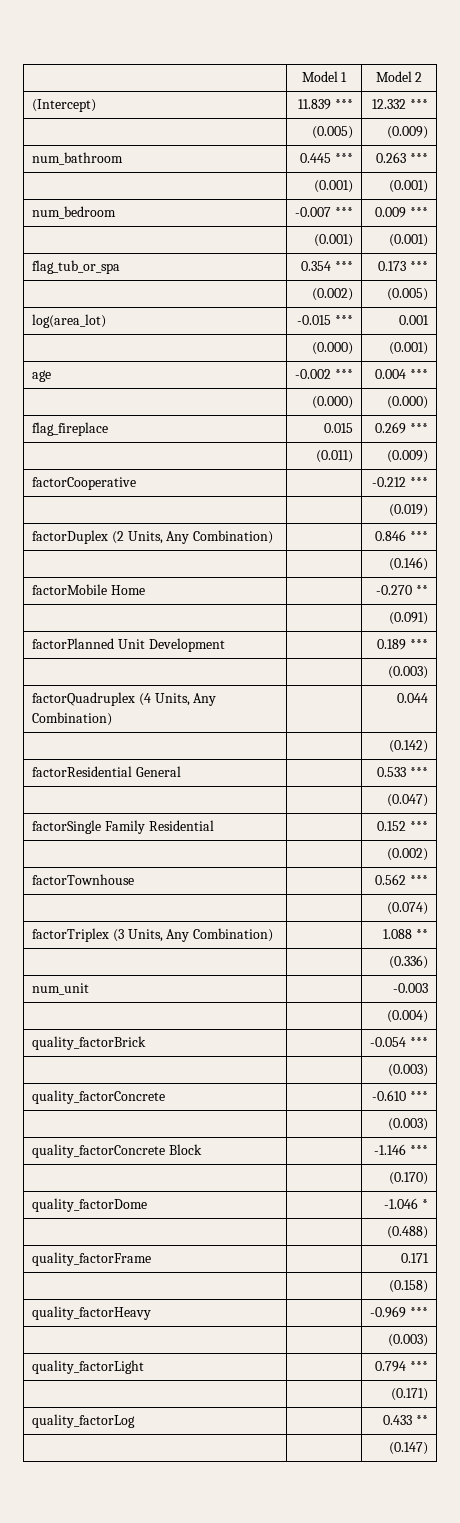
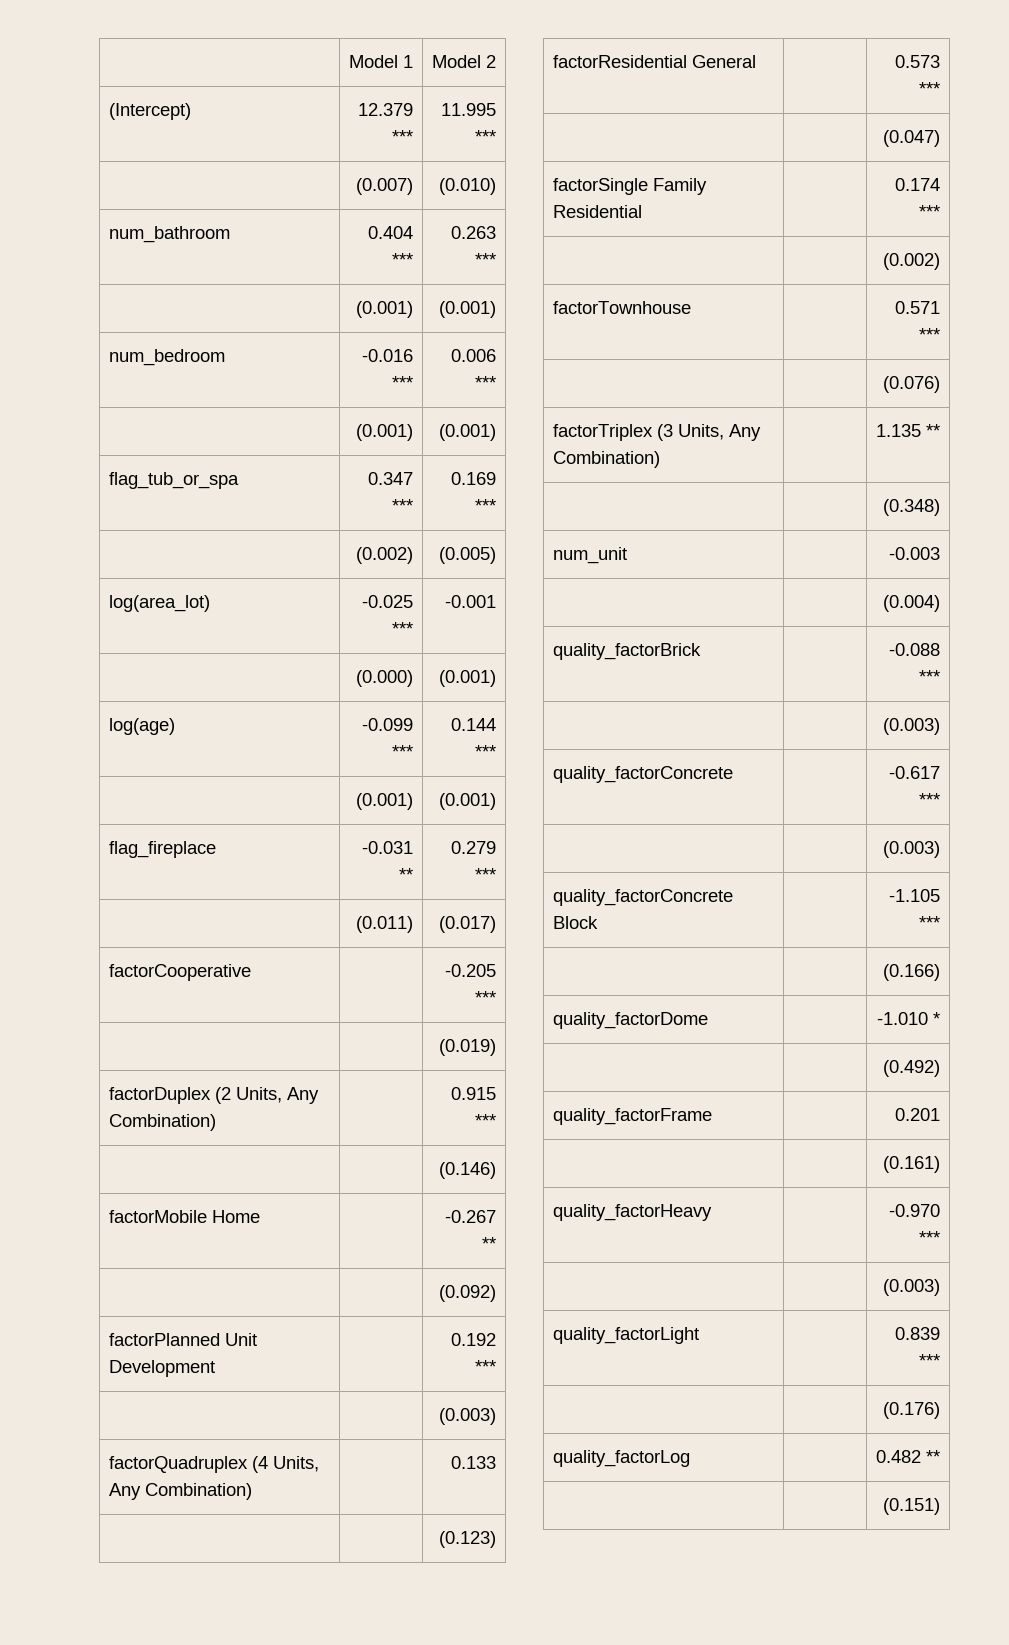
[298,99,353,110] [372,99,428,109] [311,126,353,139] [386,126,428,139] 11.839 *** | 12.332 *** // | (0.005) | (0.009) -> [358,103,414,116] [392,130,414,143] [441,103,497,116] [475,130,497,143] [356,178,414,195] [439,178,497,195] 12.379 *** | 11.995 *** // | (0.007) | (0.010)
[300,153,332,163] 0.445 -> [368,226,414,239] 0.404
[295,207,353,217] [375,207,407,218] -0.007 *** | 0.009 -> [362,349,414,362] [392,376,414,389] [451,349,497,362] -0.016 *** | 0.006
[301,261,353,271] [378,261,407,271] 0.354 *** | 0.173 -> [368,472,414,485] [392,499,414,512] [451,472,497,485] 0.347 *** | 0.169
[297,315,353,325] [398,315,429,325] -0.015 *** | 0.001 -> [362,595,414,608] [392,622,414,635] [445,595,497,608] -0.025 *** | -0.001
[32,370,52,382] [295,369,353,379] [375,369,428,379] [311,396,353,409] [386,396,428,409] age | -0.002 *** | 0.004 *** // | (0.000) | (0.000) -> [108,718,175,735] [362,718,414,731] [392,745,414,758] [451,718,497,731] [475,745,497,758] [356,793,414,810] [439,793,497,810] log(age) | -0.099 *** | 0.144 *** // | (0.001) | (0.001)
[323,423,353,433] [375,422,407,434] 0.015 | 0.269 -> [362,841,414,854] [399,868,414,881] [451,841,497,854] -0.031 ** | 0.279
[386,450,428,463] (0.009) -> [439,916,497,933] (0.017)
[372,477,407,487] -0.212 -> [445,964,497,977] -0.205
[375,530,407,541] 0.846 -> [451,1087,497,1100] 0.915
[376,585,428,595] [388,612,428,625] -0.270 ** // | | (0.091) -> [445,1210,497,1223] [482,1237,497,1250] [439,1285,497,1302] -0.267 ** // | | (0.092)
[377,639,407,650] 0.189 -> [451,1333,497,1346] 0.192
[396,693,428,703] [388,740,428,753] 0.044 // | | (0.142) -> [451,1456,497,1469] [439,1531,497,1548] 0.133 // | | (0.123)
[377,767,407,777] 0.533 -> [895,55,941,68] 0.573
[377,821,407,831] 0.152 -> [895,178,941,191] 0.174
[375,874,428,885] [386,902,428,915] 0.562 *** // | | (0.074) -> [895,301,941,314] [919,328,941,341] [883,376,941,393] 0.571 *** // | | (0.076)
[383,929,428,939] [388,955,428,969] 1.088 ** // | | (0.336) -> [876,424,941,437] [883,499,941,516] 1.135 ** // | | (0.348)
[370,1037,407,1047] -0.054 -> [889,643,941,656] -0.088
[372,1090,407,1101] -0.610 -> [889,766,941,779] -0.617
[374,1144,428,1155] [388,1172,428,1185] -1.146 *** // | | (0.170) -> [889,889,941,902] [919,916,941,929] [883,964,941,981] -1.105 *** // | | (0.166)
[384,1198,419,1209] -1.046 -> [877,1012,929,1025] -1.010
[386,1226,428,1239] (0.488) -> [883,1060,941,1077] (0.492)
[400,1253,429,1263] [388,1280,428,1293] 0.171 // | | (0.158) -> [895,1108,941,1121] [883,1156,941,1173] 0.201 // | | (0.161)
[370,1306,407,1318] -0.969 -> [889,1204,941,1217] -0.970
[375,1361,428,1372] [390,1388,428,1401] 0.794 *** // | | (0.171) -> [895,1327,941,1340] [919,1354,941,1367] [883,1402,941,1419] 0.839 *** // | | (0.176)
[383,1415,428,1425] [388,1442,428,1455] 0.433 ** // | | (0.147) -> [876,1450,941,1463] [883,1498,941,1515] 0.482 ** // | | (0.151)

